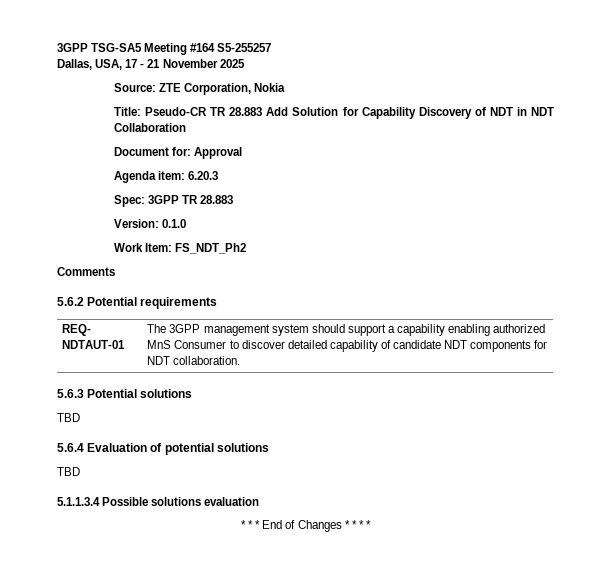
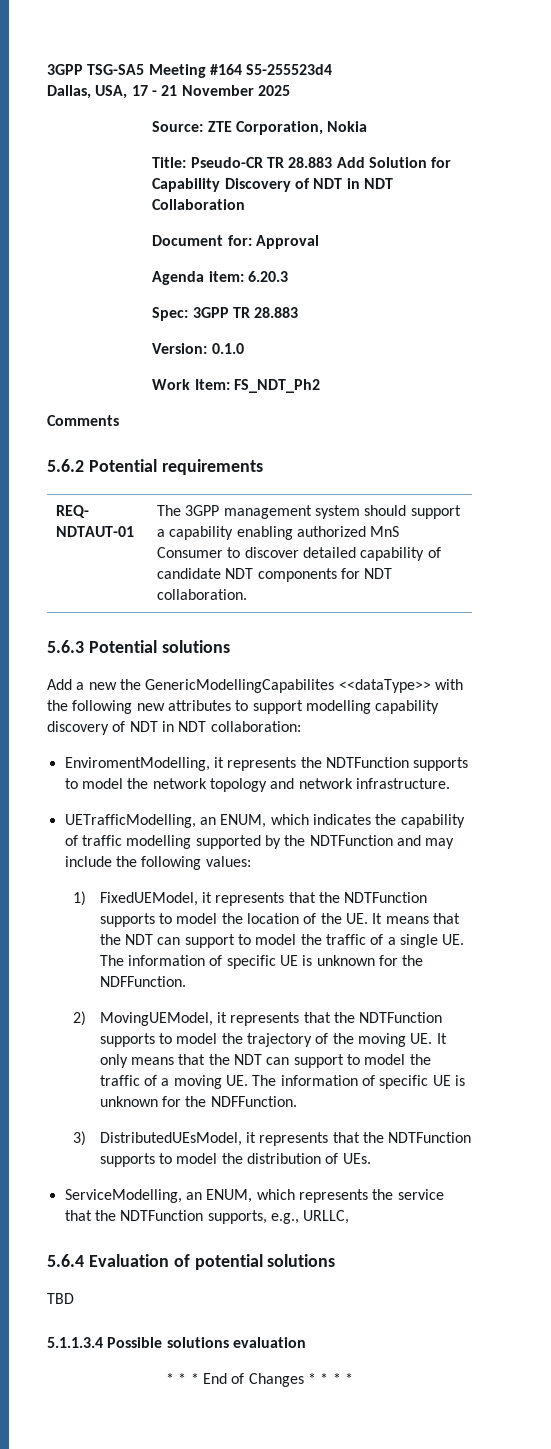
[217,43,272,52] S5-255257 -> [246,64,333,75] S5-255523d4
[57,413,80,422] TBD -> [47,679,463,693] [47,700,440,714] [47,721,301,735] [64,757,469,771] [64,778,450,792] [64,814,465,828] [64,835,455,849] [64,856,251,870] [73,891,428,906] [99,913,460,927] [99,934,465,948] [99,955,424,969] [99,976,186,987] [73,1011,443,1026] [99,1033,447,1047] [99,1054,431,1068] [99,1075,465,1089] [99,1096,297,1107] [73,1131,472,1146] [99,1153,371,1167] [64,1189,444,1203] [64,1210,350,1224] Add a new the GenericModellingCapabilites <<dataType>> with the following new attributes to support modelling capability discovery of NDT in NDT collaboration: // EnviromentModelling, it represents the NDTFunction supports to model the network topology and network infrastructure. // UETrafficModelling, an ENUM, which indicates the capability of traffic modelling supported by the NDTFunction and may include the following values: // 1) FixedUEModel, it represents that the NDTFunction supports to model the location of the UE. It means that the NDT can support to model the traffic of a single UE. The information of specific UE is unknown for the NDFFunction. // 2) MovingUEModel, it represents that the NDTFunction supports to model the trajectory of the moving UE. It only means that the NDT can support to model the traffic of a moving UE. The information of specific UE is unknown for the NDFFunction. // 3) DistributedUEsModel, it represents that the NDTFunction supports to model the distribution of UEs. // ServiceModelling, an ENUM, which represents the service that the NDTFunction supports, e.g., URLLC,

